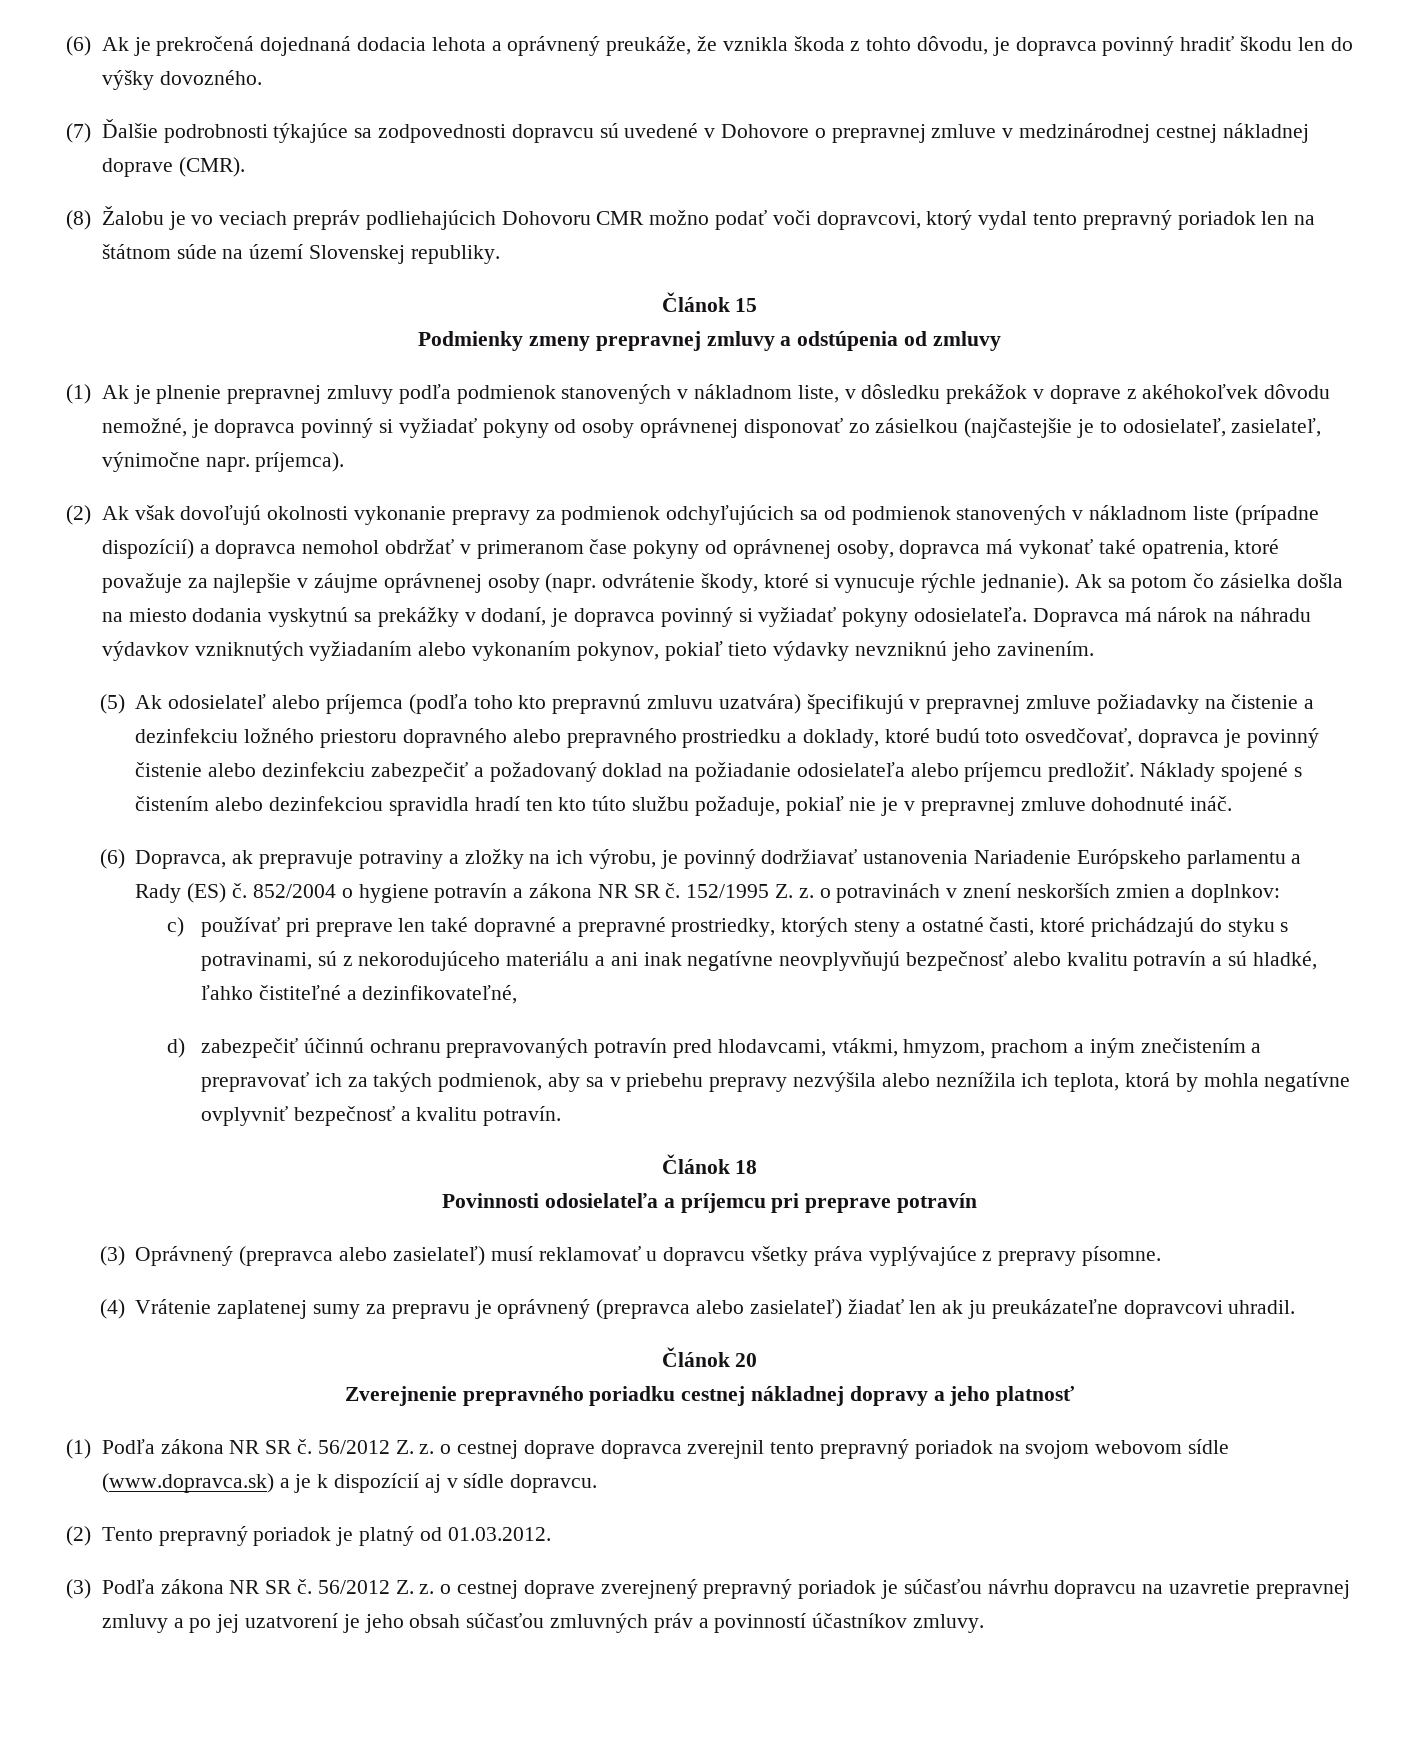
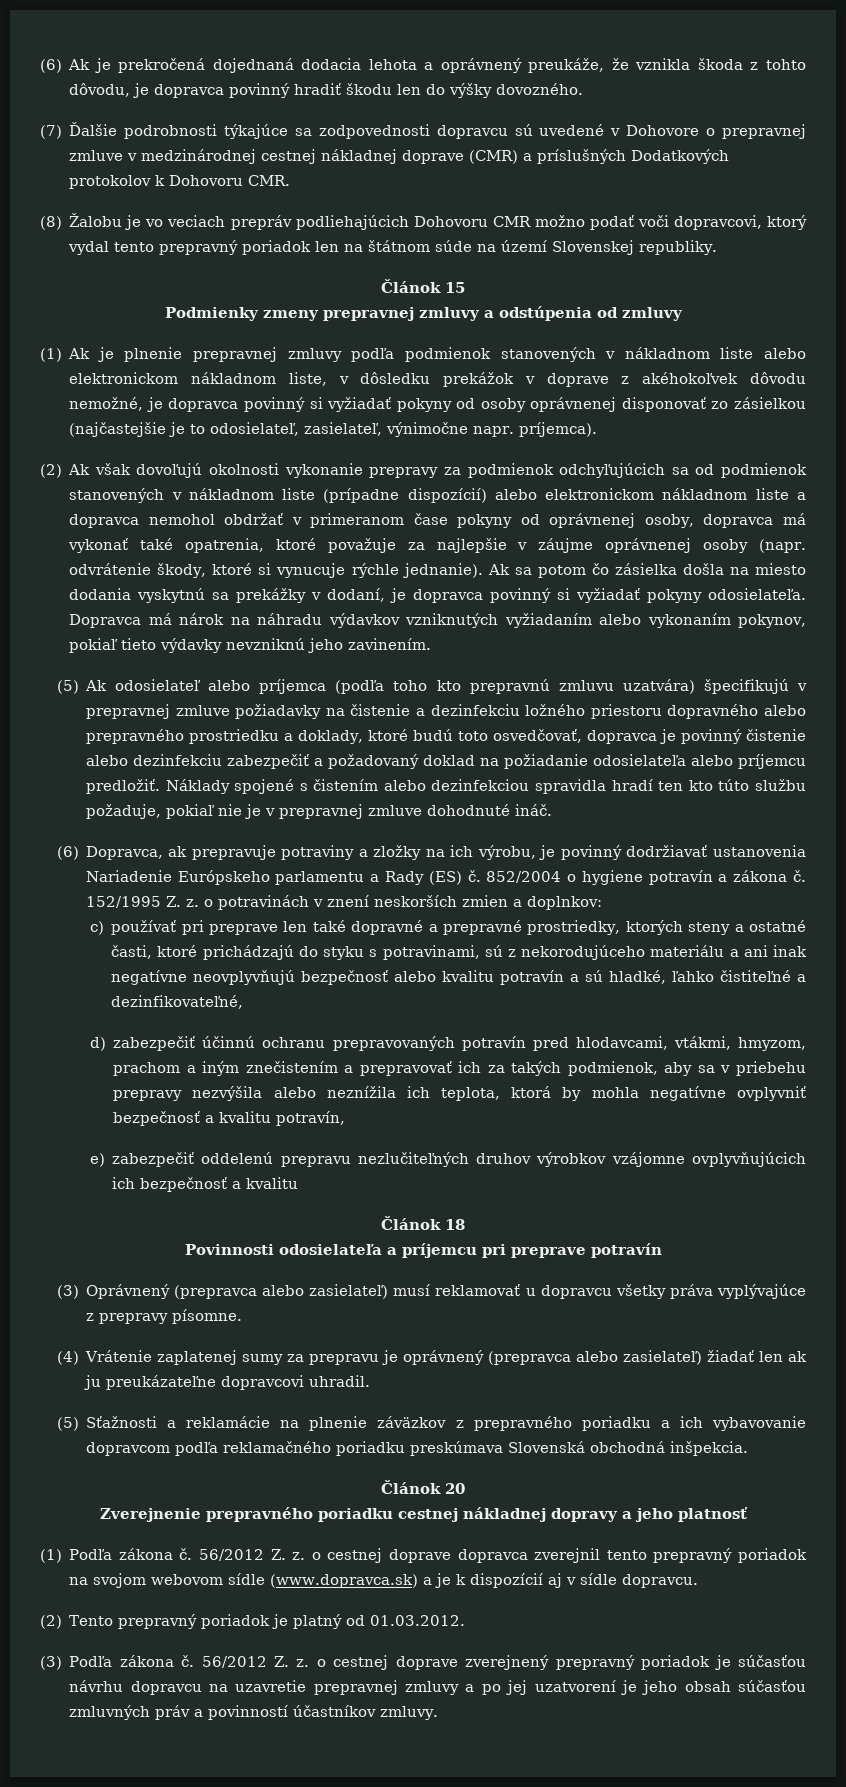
[178,157,245,177] (CMR). -> [469,149,730,164] [69,175,291,189] (CMR) a príslušných Dodatkových protokolov k Dohovoru CMR.
(792, 391) none -> [720,347,807,359] [69,372,277,384] liste alebo elektronickom nákladnom
(194, 549) none -> [494,488,789,500] alebo elektronickom nákladnom liste
[597,884,661,898] NR SR -> (788, 876) none
[483,1106,562,1126] potravín. -> [276,1111,346,1126] [89,1152,806,1167] [112,1177,299,1192] potravín, // e) zabezpečiť oddelenú prepravu nezlučiteľných druhov výrobkov vzájomne ovplyvňujúcich ich bezpečnosť a kvalitu
(1296, 1307) none -> [56,1416,806,1431] [85,1441,748,1456] // (5) Sťažnosti a reklamácie na plnenie záväzkov z prepravného poriadku a ich vybavovanie dopravcom podľa reklamačného poriadku preskúmava Slovenská obchodná inšpekcia.
[229,1440,293,1454] NR SR -> (173, 1554) none
[229,1580,293,1594] NR SR -> (174, 1661) none

